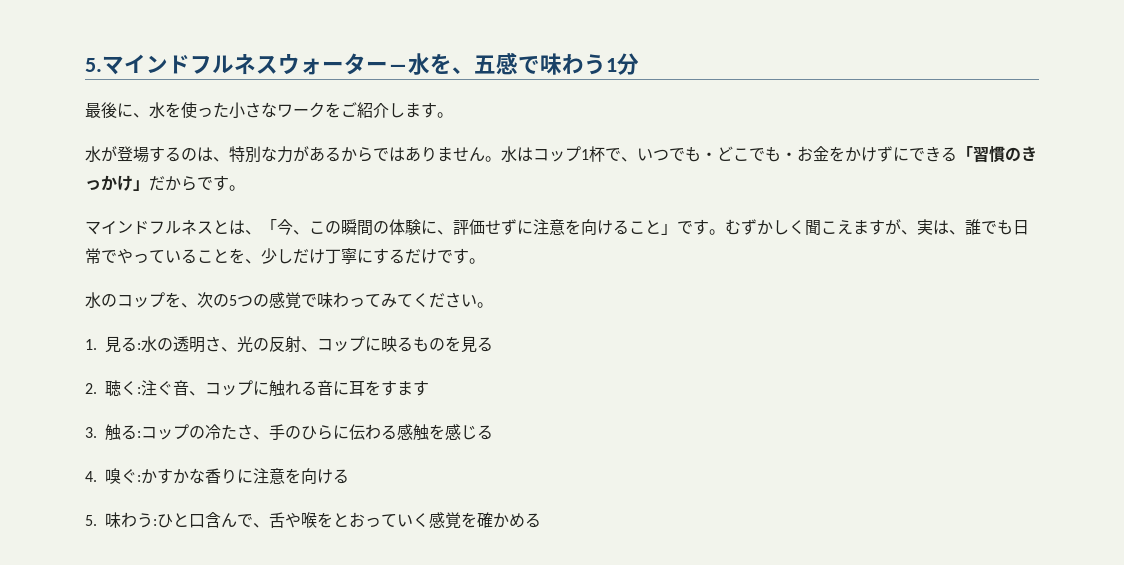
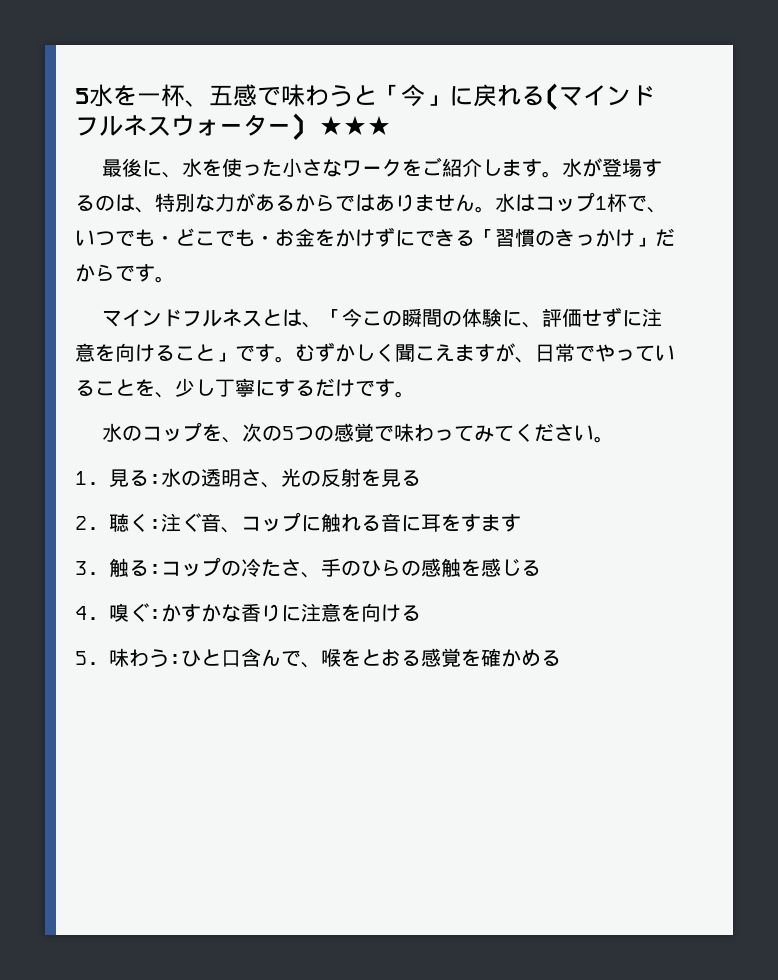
[85,58,102,72] 5. -> [75,83,559,111] 5水を一杯、五感で味わうと「今」に戻れる(
[388,52,639,75] ―水を、五感で味わう1分 -> [291,113,391,141] ) ★★★
(453, 115) // -> (562, 174) none
[293,230,309,235] 、 -> (362, 317) none
[917,219,1013,235] 実は、誰でも -> (535, 360) none
[293,249,325,264] だけ -> (215, 387) none
[301,336,446,352] 、コップに映るもの -> (361, 477) none
[333,424,398,440] に伝わる -> [401,560,421,576] の
[269,512,302,528] 舌や -> (321, 665) none
[365,513,430,527] っていく -> [401,650,421,666] る

